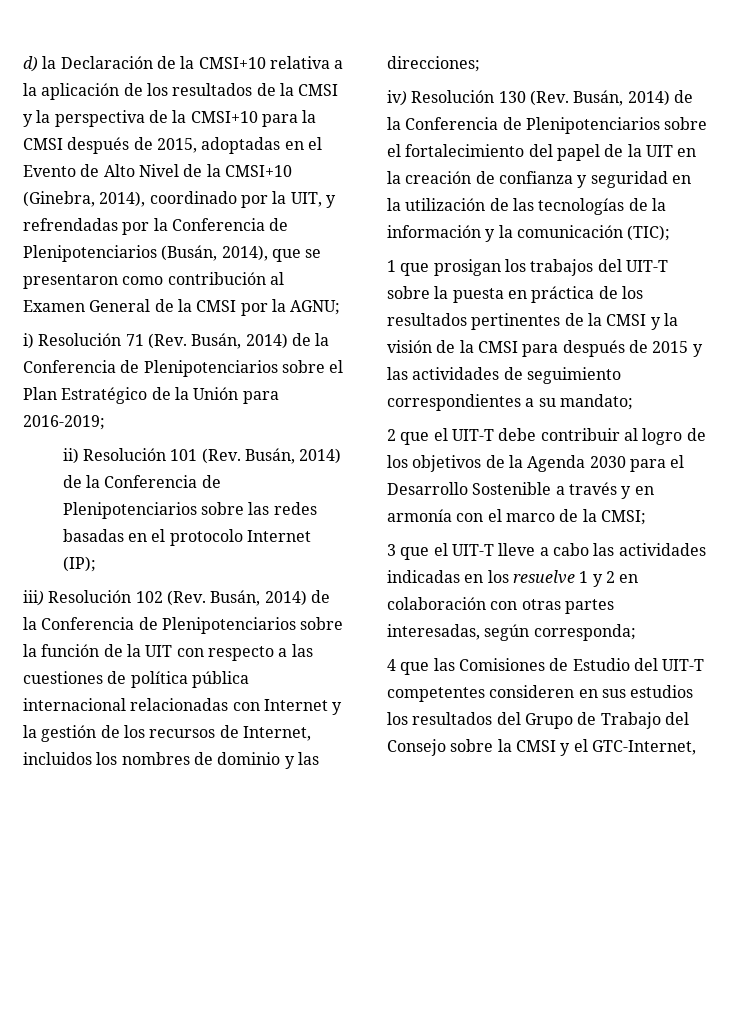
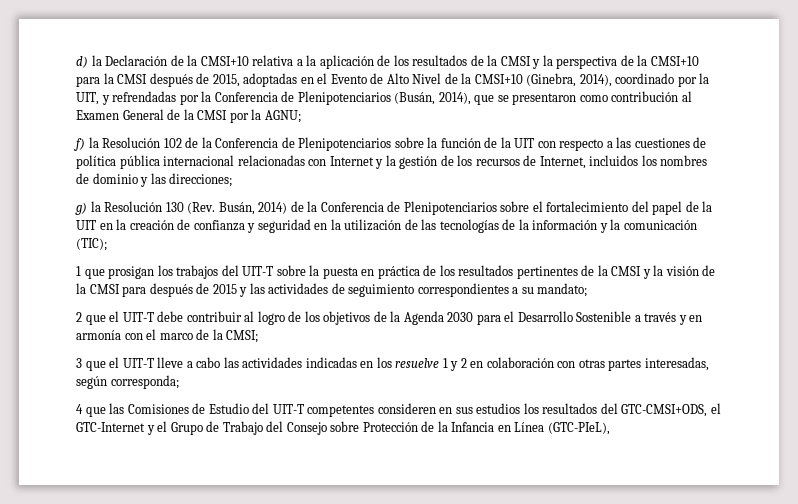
[23,333,330,349] [23,360,344,377] [23,387,279,404] [23,415,105,430] [62,448,342,464] [62,475,221,488] [62,502,317,519] [62,529,311,546] [62,556,96,572] [23,590,307,606] i) Resolución 71 (Rev. Busán, 2014) de la Conferencia de Plenipotenciarios sobre el Plan Estratégico de la Unión para 2016-2019; // ii) Resolución 101 (Rev. Busán, 2014) de la Conferencia de Plenipotenciarios sobre las redes basadas en el protocolo Internet (IP); // iii) Resolución 102 (Rev. Busán, 2014) -> [74,137,182,151] f) la Resolución 102
[387,90,407,106] iv) -> [75,201,101,215] g) la
(521, 718) none -> [621,403,721,417] [76,421,168,435] GTC-CMSI+ODS, el GTC-Internet y el
[497,739,696,756] la CMSI y el GTC-Internet, -> [362,421,610,435] Protección de la Infancia en Línea (GTC-PIeL),

